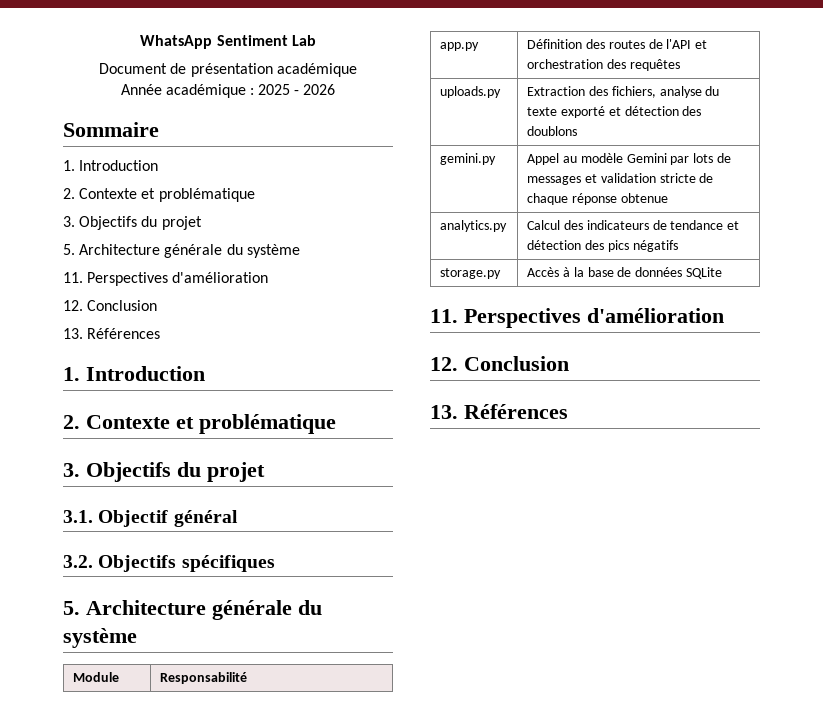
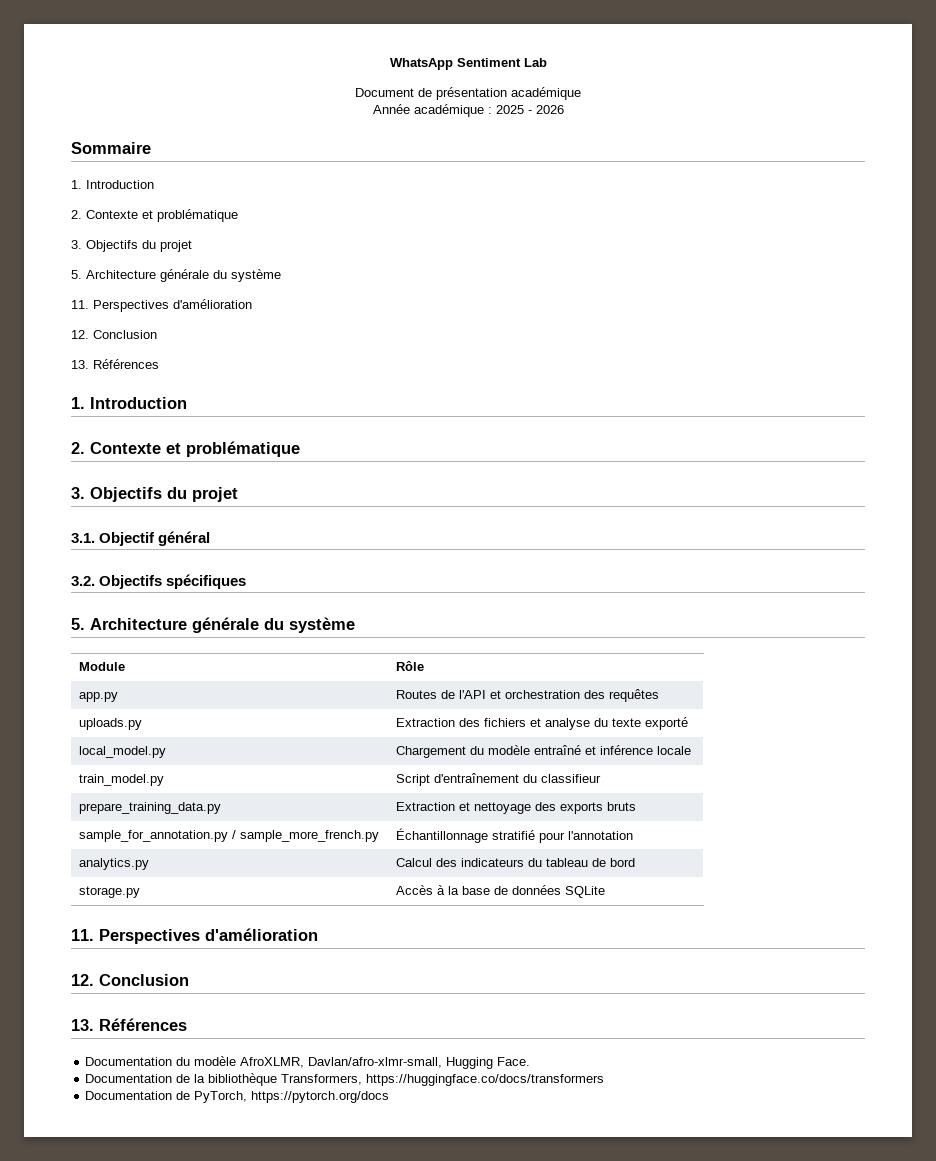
[160,672,248,684] Responsabilité -> [395,661,424,671] Rôle
[527,39,645,49] Définition des routes -> [395,690,437,699] Routes
[611,86,656,98] fichiers, -> [483,718,541,727] fichiers et
[608,106,702,116] [527,126,578,136] [440,153,497,165] [527,153,731,165] [527,173,714,185] [527,193,668,205] [440,220,508,232] [527,220,740,230] [527,240,678,252] et détection des doublons // gemini.py | Appel au modèle Gemini par lots de messages et validation stricte de chaque réponse obtenue // analytics.py | Calcul des indicateurs de tendance et détection des pics négatifs -> [78,746,166,758] [395,745,691,758] [78,774,164,786] [395,773,601,786] [78,802,221,814] [395,802,636,814] [78,830,379,842] [395,828,633,843] [78,858,149,870] [395,858,635,867] // local_model.py | Chargement du modèle entraîné et inférence locale // train_model.py | Script d'entraînement du classifieur // prepare_training_data.py | Extraction et nettoyage des exports bruts // sample_for_annotation.py / sample_more_french.py | Échantillonnage stratifié pour l'annotation // analytics.py | Calcul des indicateurs du tableau de bord
(568, 411) none -> [85,1056,531,1069] [85,1073,605,1086] [85,1091,390,1103] // Documentation du modèle AfroXLMR, Davlan/afro-xlmr-small, Hugging Face. // Documentation de la bibliothèque Transformers, https://huggingface.co/docs/transformers // Documentation de PyTorch, https://pytorch.org/docs

